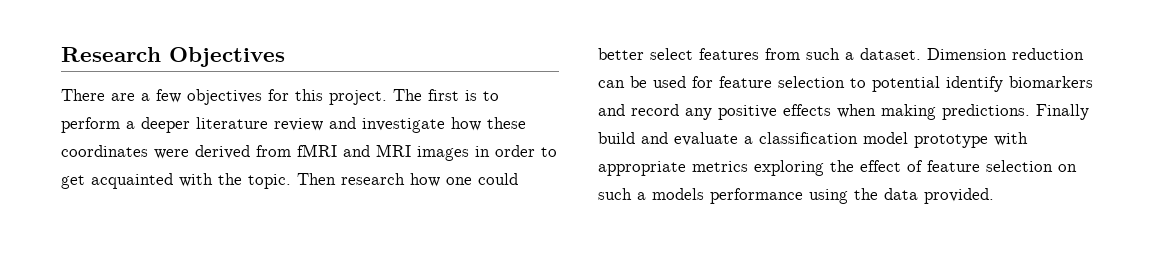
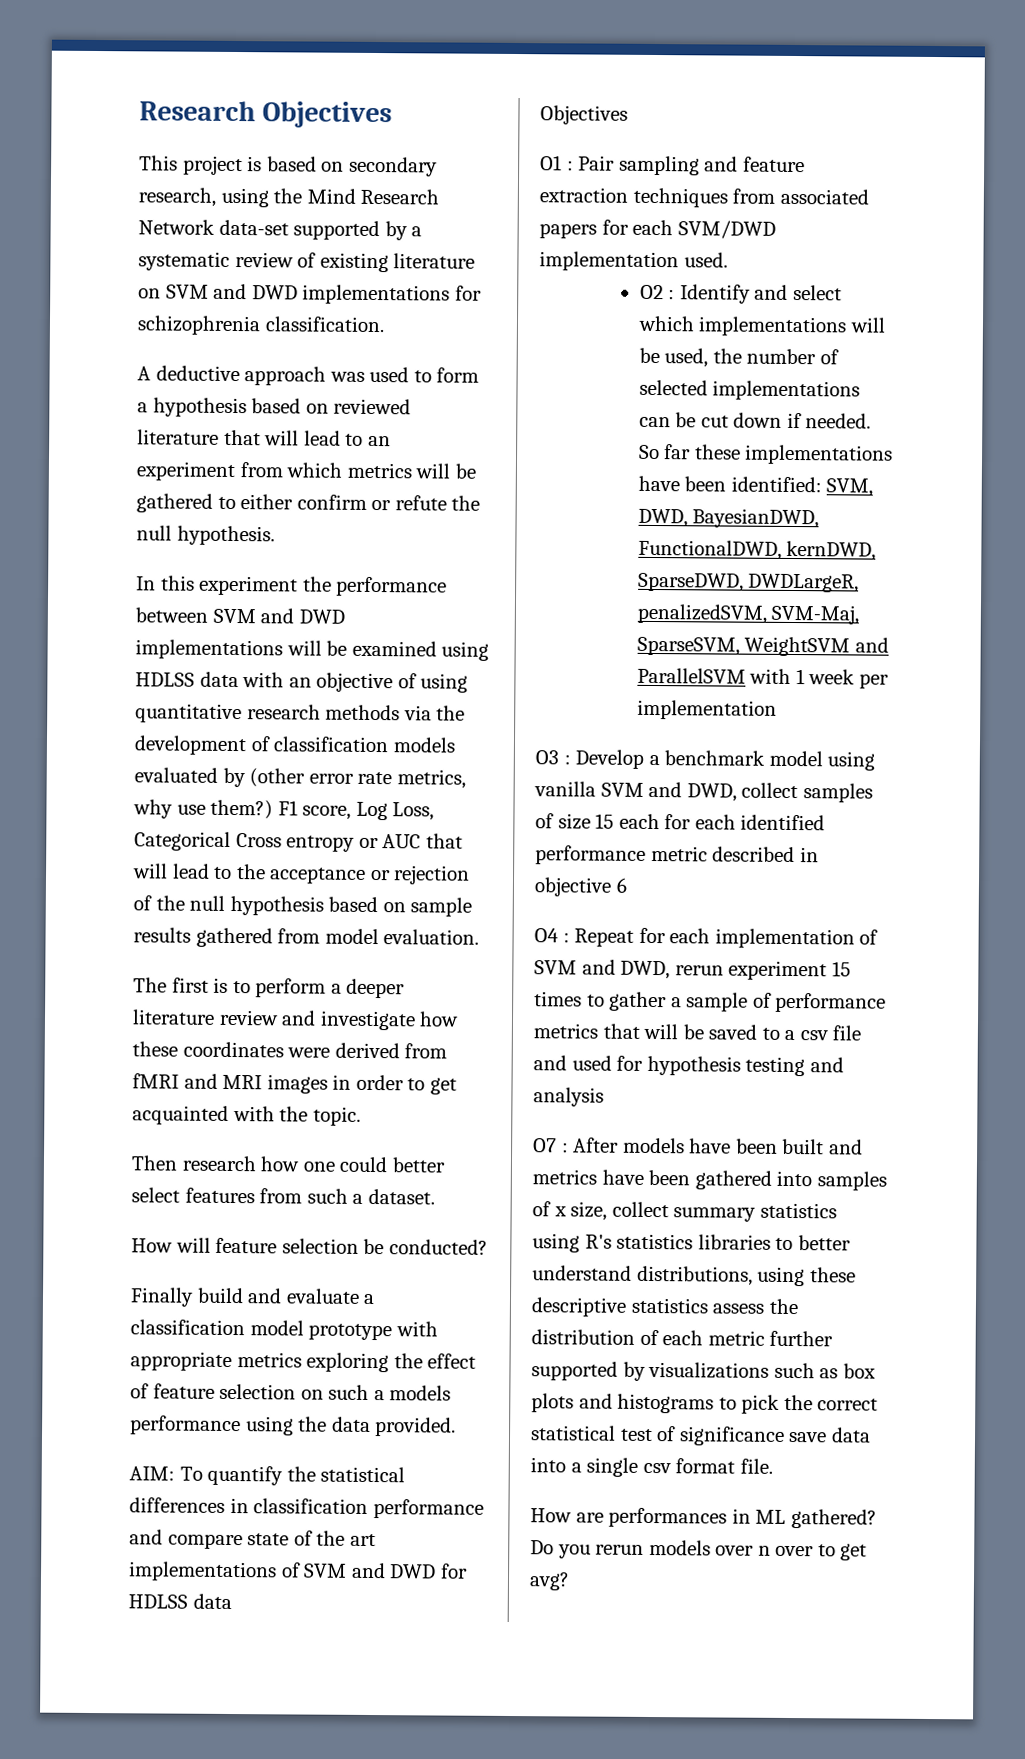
[61,89,387,105] There are a few objectives for this project. -> [139,155,438,177] [138,187,440,208] [138,219,423,241] [138,251,476,273] [138,283,482,305] [137,315,385,336] [137,365,480,386] [137,397,412,418] [137,429,391,447] [136,461,476,482] [136,493,481,513] [136,525,275,546] [136,575,448,597] [135,607,345,624] [135,639,490,661] [135,671,469,693] [135,703,466,724] [134,735,456,756] [134,767,466,789] [133,799,435,821] [134,831,463,852] [132,863,471,885] [133,895,473,917] [133,927,480,948] This project is based on secondary research, using the Mind Research Network data-set supported by a systematic review of existing literature on SVM and DWD implementations for schizophrenia classification. // A deductive approach was used to form a hypothesis based on reviewed literature that will lead to an experiment from which metrics will be gathered to either confirm or refute the null hypothesis. // In this experiment the performance between SVM and DWD implementations will be examined using HDLSS data with an objective of using quantitative research methods via the development of classification models evaluated by (other error rate metrics, why use them?) F1 score, Log Loss, Categorical Cross entropy or AUC that will lead to the acceptance or rejection of the null hypothesis based on sample results gathered from model evaluation. //
(291, 181) none -> (361, 1116) //
[927,48,1084,60] [598,76,1093,92] [598,104,1030,120] Dimension reduction can be used for feature selection to potential identify biomarkers and record any positive effects when making predictions. -> [131,1237,488,1255] // How will feature selection be conducted? //
(994, 196) none -> [129,1465,406,1486] [129,1497,484,1519] [129,1529,376,1550] [128,1561,468,1582] [128,1593,232,1610] [540,105,628,125] [540,155,805,176] [539,187,869,208] [539,219,776,239] [539,251,728,272] [639,284,842,304] [637,315,886,337] [638,347,839,368] [638,379,861,401] [638,412,872,429] [638,444,894,465] [637,475,874,497] [637,508,820,529] [637,539,877,561] [637,572,860,593] [636,603,860,625] [636,636,889,657] [636,667,889,689] [636,699,777,720] [535,749,876,771] [534,781,873,803] [535,813,826,831] [535,845,819,865] [534,877,628,897] [534,927,879,949] [534,959,851,981] [534,991,887,1013] [533,1023,862,1041] [533,1055,844,1077] [533,1087,604,1107] [533,1137,863,1155] [532,1169,887,1191] [532,1201,837,1222] [532,1233,851,1253] [532,1265,856,1287] [531,1297,799,1317] [531,1329,834,1347] [531,1361,876,1381] [531,1393,879,1414] [530,1425,871,1446] [530,1457,773,1477] [530,1507,877,1529] [530,1539,868,1561] [529,1572,570,1591] // AIM: To quantify the statistical differences in classification performance and compare state of the art implementations of SVM and DWD for HDLSS data // Objectives // O1 : Pair sampling and feature extraction techniques from associated papers for each SVM/DWD implementation used. // O2 : Identify and select which implementations will be used, the number of selected implementations can be cut down if needed. So far these implementations have been identified: SVM, DWD, BayesianDWD, FunctionalDWD, kernDWD, SparseDWD, DWDLargeR, penalizedSVM, SVM-Maj, SparseSVM, WeightSVM and ParallelSVM with 1 week per implementation // O3 : Develop a benchmark model using vanilla SVM and DWD, collect samples of size 15 each for each identified performance metric described in objective 6 // O4 : Repeat for each implementation of SVM and DWD, rerun experiment 15 times to gather a sample of performance metrics that will be saved to a csv file and used for hypothesis testing and analysis // O7 : After models have been built and metrics have been gathered into samples of x size, collect summary statistics using R's statistics libraries to better understand distributions, using these descriptive statistics assess the distribution of each metric further supported by visualizations such as box plots and histograms to pick the correct statistical test of significance save data into a single csv format file. // How are performances in ML gathered? Do you rerun models over n over to get avg?

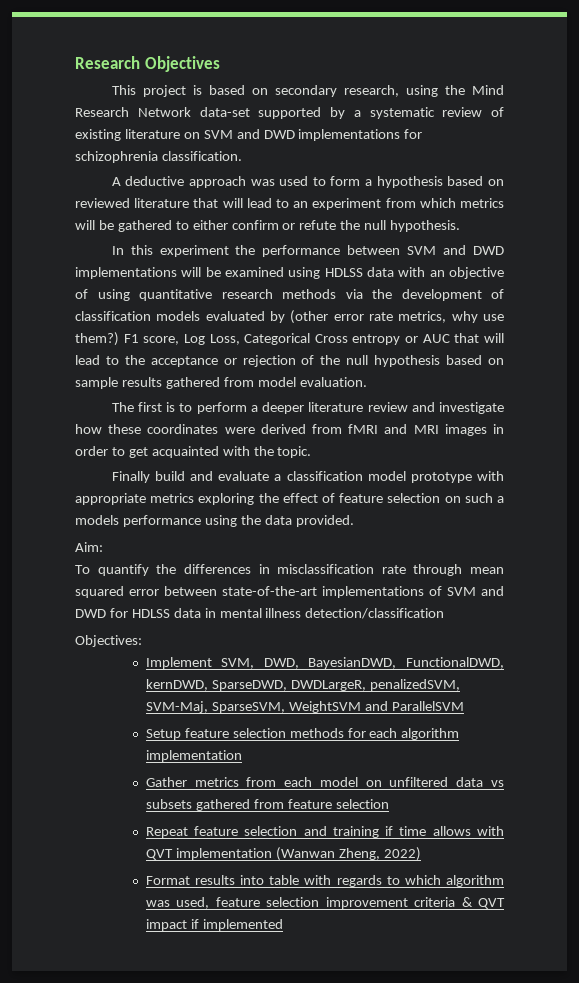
[131,1155,446,1173] [131,1187,435,1205] [131,1237,488,1255] // Then research how one could better select features from such a dataset. // How will feature selection be conducted? -> (312, 452) none
[129,1466,175,1481] AIM: -> [75,542,103,552] Aim: //
[320,1466,406,1483] statistical -> (177, 569) none
[253,1498,484,1519] [129,1529,376,1550] classification performance and compare state of the art -> [277,564,504,576] [75,586,317,598] misclassification rate through mean squared error between state-of-the-art
[540,105,628,125] [540,155,805,176] [539,187,869,208] [539,219,776,239] [539,251,728,272] [639,284,842,304] [637,315,886,337] [638,347,839,368] [638,379,861,401] [638,412,872,429] [638,444,894,465] [637,475,822,493] // Objectives // O1 : Pair sampling and feature extraction techniques from associated papers for each SVM/DWD implementation used. // O2 : Identify and select which implementations will be used, the number of selected implementations can be cut down if needed. So far these implementations have been identified: -> [204,608,445,619] [75,635,142,647] [145,657,212,669] in mental illness detection/classification // Objectives: // Implement
[749,668,889,689] [636,699,777,720] [535,749,876,771] [534,781,873,803] [535,813,826,831] [535,845,819,865] [534,877,628,897] [534,927,879,949] [534,959,851,981] [534,991,887,1013] [533,1023,862,1041] [533,1055,844,1077] [533,1087,604,1107] [533,1137,863,1155] [532,1169,887,1191] [532,1201,837,1222] [532,1233,851,1253] [532,1265,856,1287] [531,1297,799,1317] [531,1329,834,1347] [531,1361,876,1381] [531,1393,879,1414] [530,1425,871,1446] [530,1457,773,1477] [530,1507,877,1529] [530,1539,868,1561] [529,1572,570,1591] with 1 week per implementation // O3 : Develop a benchmark model using vanilla SVM and DWD, collect samples of size 15 each for each identified performance metric described in objective 6 // O4 : Repeat for each implementation of SVM and DWD, rerun experiment 15 times to gather a sample of performance metrics that will be saved to a csv file and used for hypothesis testing and analysis // O7 : After models have been built and metrics have been gathered into samples of x size, collect summary statistics using R's statistics libraries to better understand distributions, using these descriptive statistics assess the distribution of each metric further supported by visualizations such as box plots and histograms to pick the correct statistical test of significance save data into a single csv format file. // How are performances in ML gathered? Do you rerun models over n over to get avg? -> [145,728,460,740] [145,750,242,762] [145,777,504,787] [145,799,389,811] [145,826,504,838] [145,847,421,861] [145,875,504,887] [145,897,505,909] [145,919,283,931] // Setup feature selection methods for each algorithm implementation // Gather metrics from each model on unfiltered data vs subsets gathered from feature selection // Repeat feature selection and training if time allows with QVT implementation (Wanwan Zheng, 2022) // Format results into table with regards to which algorithm was used, feature selection improvement criteria & QVT impact if implemented

